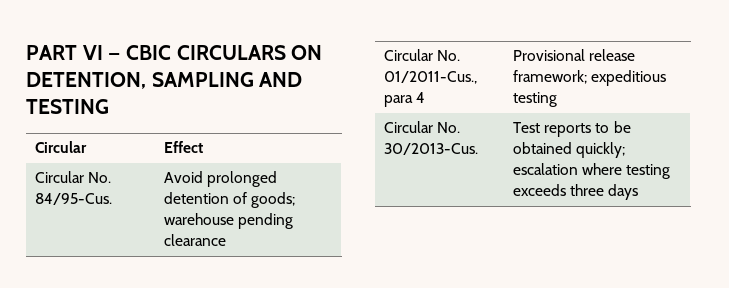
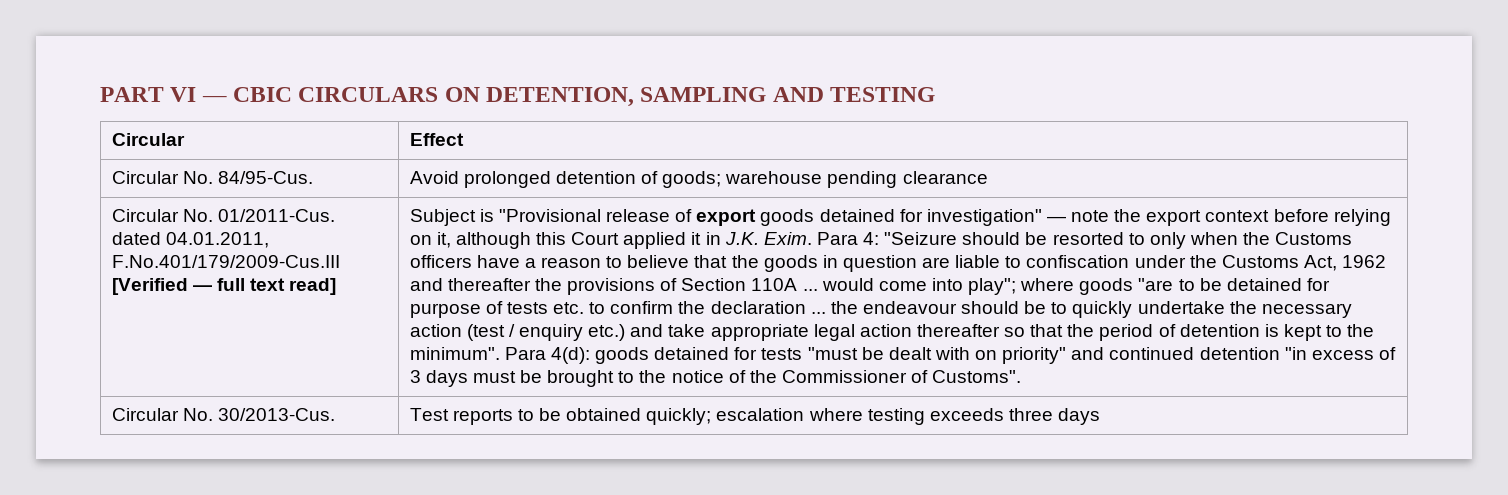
[383,71,477,84] [383,92,426,107] [512,49,636,61] [512,70,667,86] [512,92,557,107] 01/2011-Cus., para 4 | Provisional release framework; expeditious testing -> [217,209,335,222] [111,232,269,248] [111,255,340,268] [111,278,337,295] [409,209,1391,226] [409,232,1353,249] [409,255,1387,272] [409,278,1330,295] [409,301,1352,318] [409,324,1375,341] [409,347,1396,364] [409,370,1022,387] 01/2011-Cus. dated 04.01.2011, F.No.401/179/2009-Cus.III [Verified — full text read] | Subject is "Provisional release of export goods detained for investigation" — note the export context before relying on it, although this Court applied it in J.K. Exim. Para 4: "Seizure should be resorted to only when the Customs officers have a reason to believe that the goods in question are liable to confiscation under the Customs Act, 1962 and thereafter the provisions of Section 110A ... would come into play"; where goods "are to be detained for purpose of tests etc. to confirm the declaration ... the endeavour should be to quickly undertake the necessary action (test / enquiry etc.) and take appropriate legal action thereafter so that the period of detention is kept to the minimum". Para 4(d): goods detained for tests "must be dealt with on priority" and continued detention "in excess of 3 days must be brought to the notice of the Commissioner of Customs".

